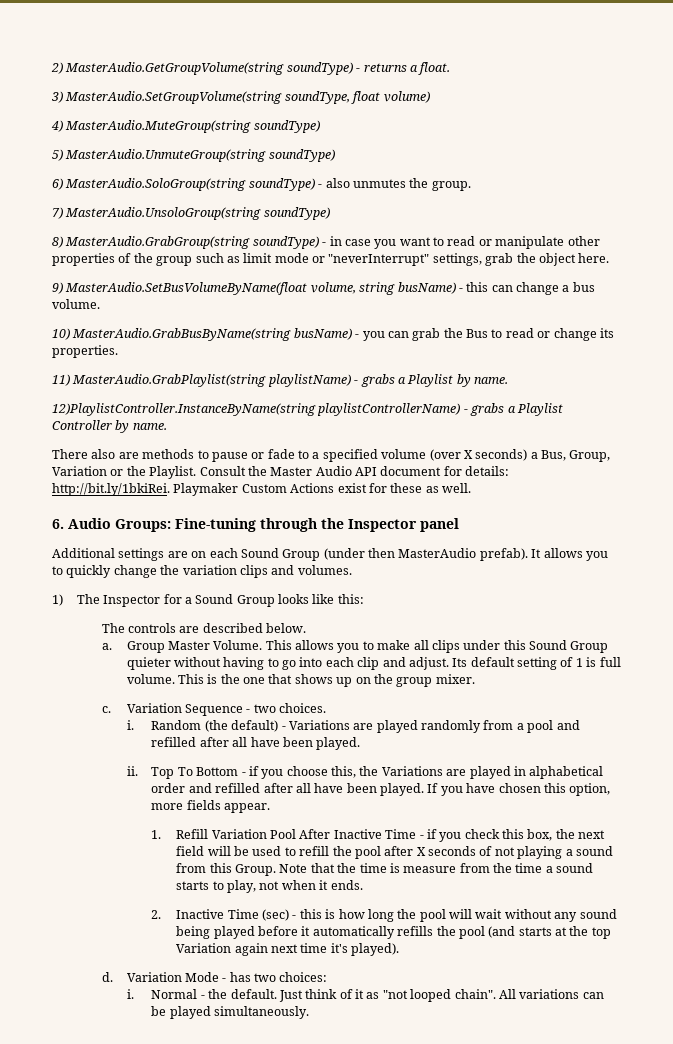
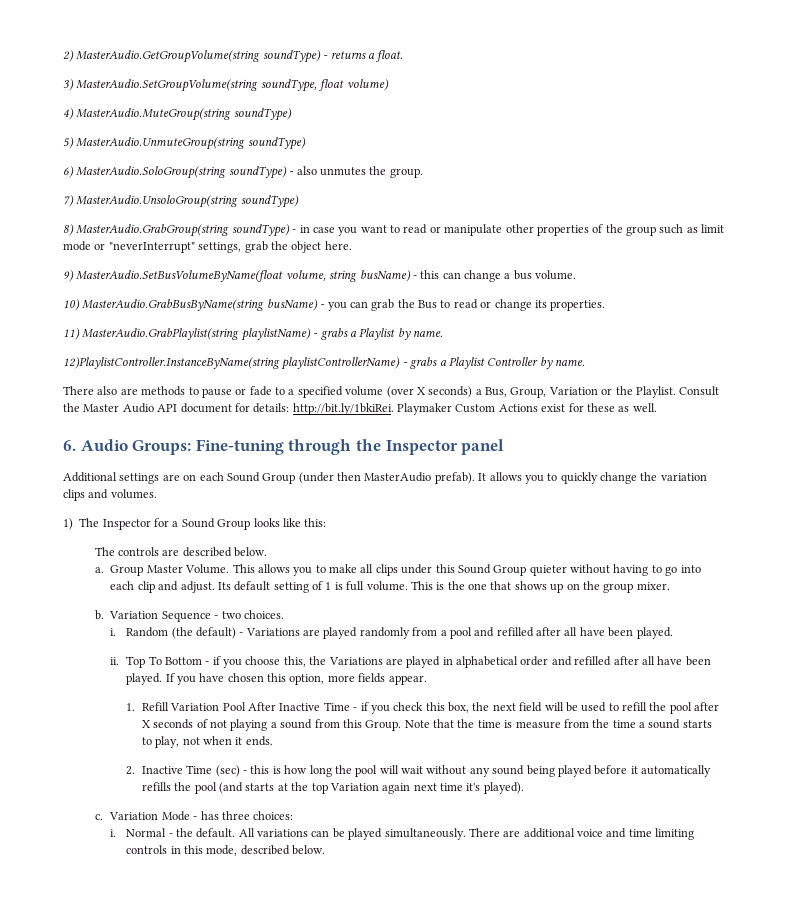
[101,706,111,713] c. -> [94,610,104,620] b.
[101,972,113,982] d. -> [94,814,103,820] c.
[254,973,277,982] two -> [221,811,250,820] three
[278,989,496,1002] Just think of it as "not looped chain". -> (236, 833) none
(310, 1012) none -> [468,828,695,840] [126,845,326,856] There are additional voice and time limiting controls in this mode, described below.

